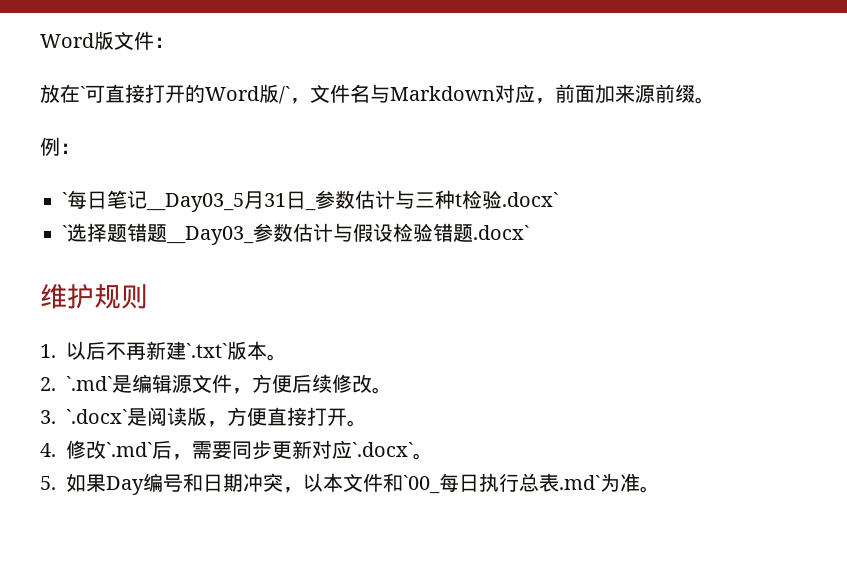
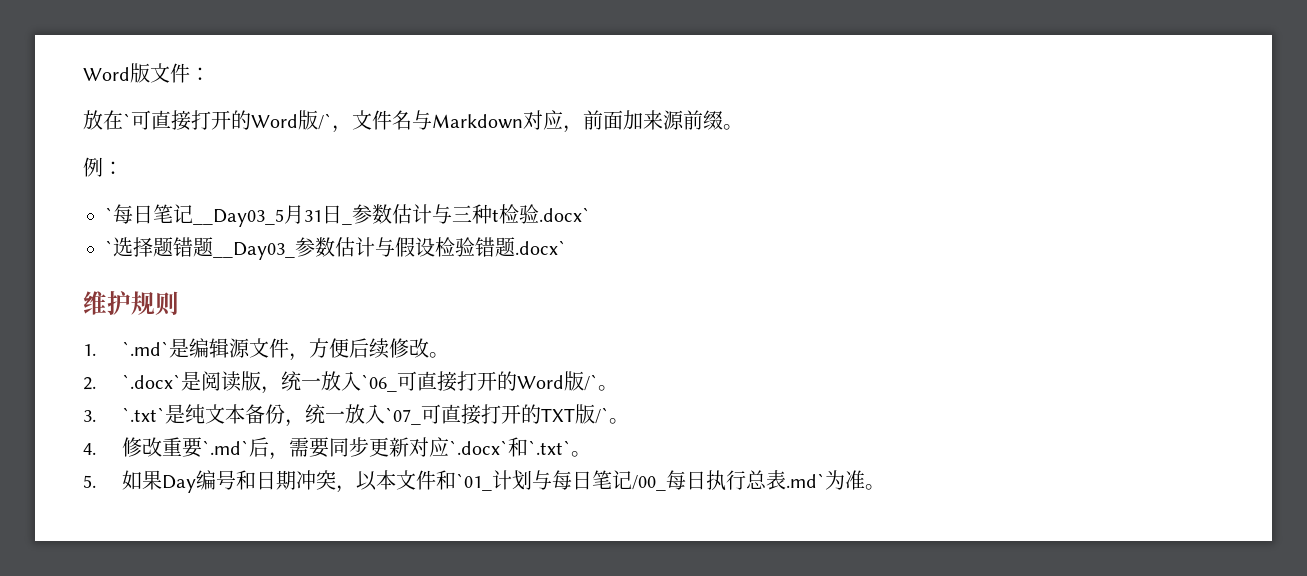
[66,341,287,361] [40,377,56,391] 以后不再新建`.txt`版本。 // 2. -> (96, 350) none
[40,410,56,424] 3. -> [83,377,96,390] 2.
[227,407,347,426] 方便直接打开 -> [280,371,618,392] [83,404,609,427] 统一放入`06_可直接打开的Word版/`。 // 3. `.txt`是纯文本备份，统一放入`07_可直接打开的TXT版/`
(106, 449) none -> [161,437,202,458] 重要
(413, 449) none -> [507,437,571,457] 和`.txt`
[403,475,440,494] `00_ -> [455,470,666,491] `01_计划与每日笔记/00_

